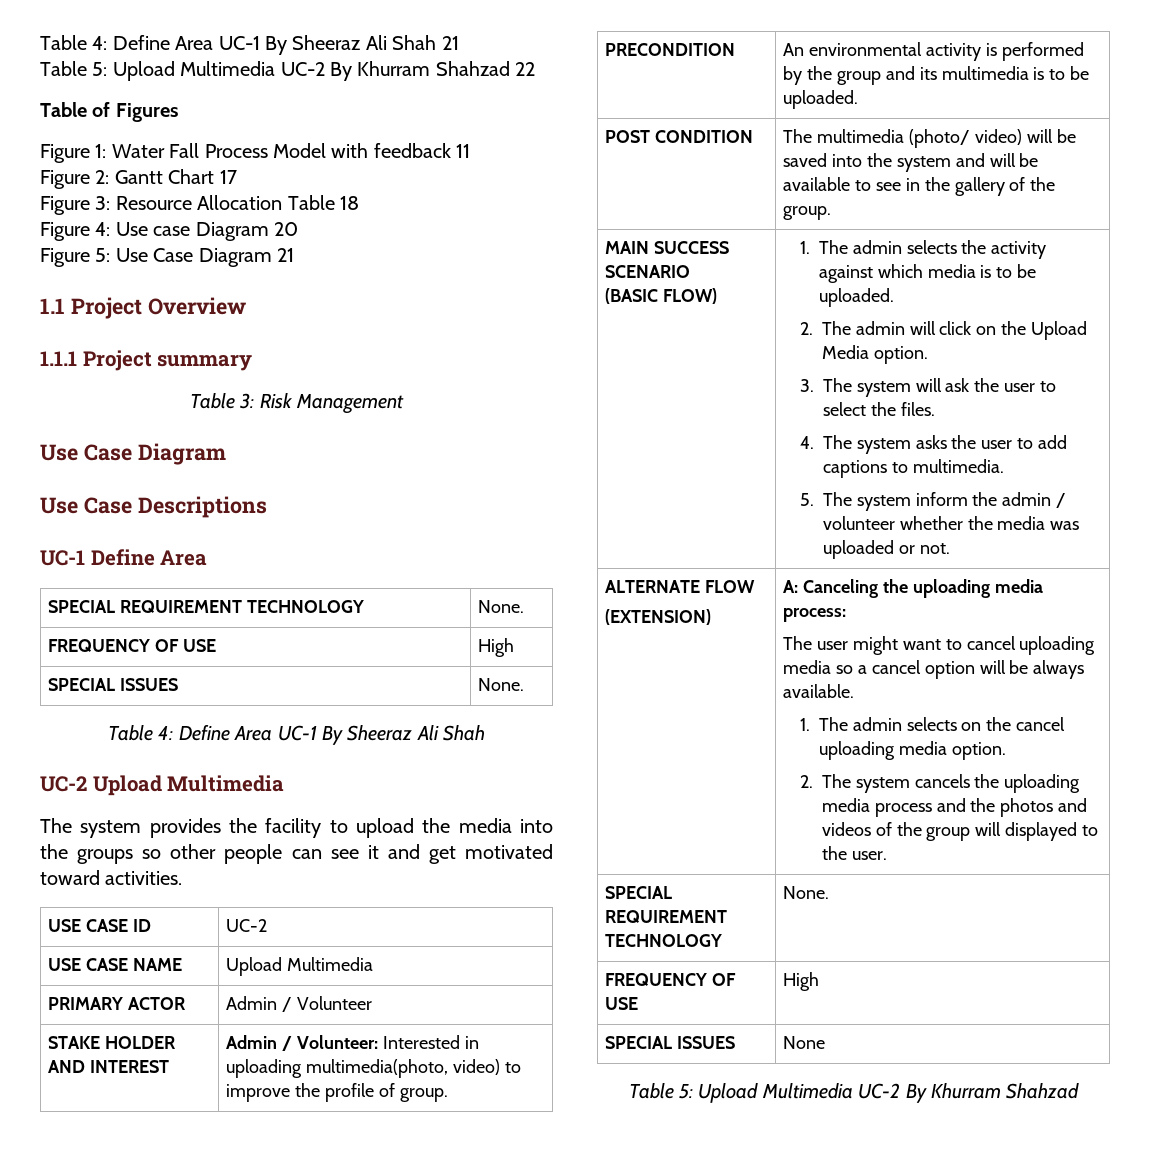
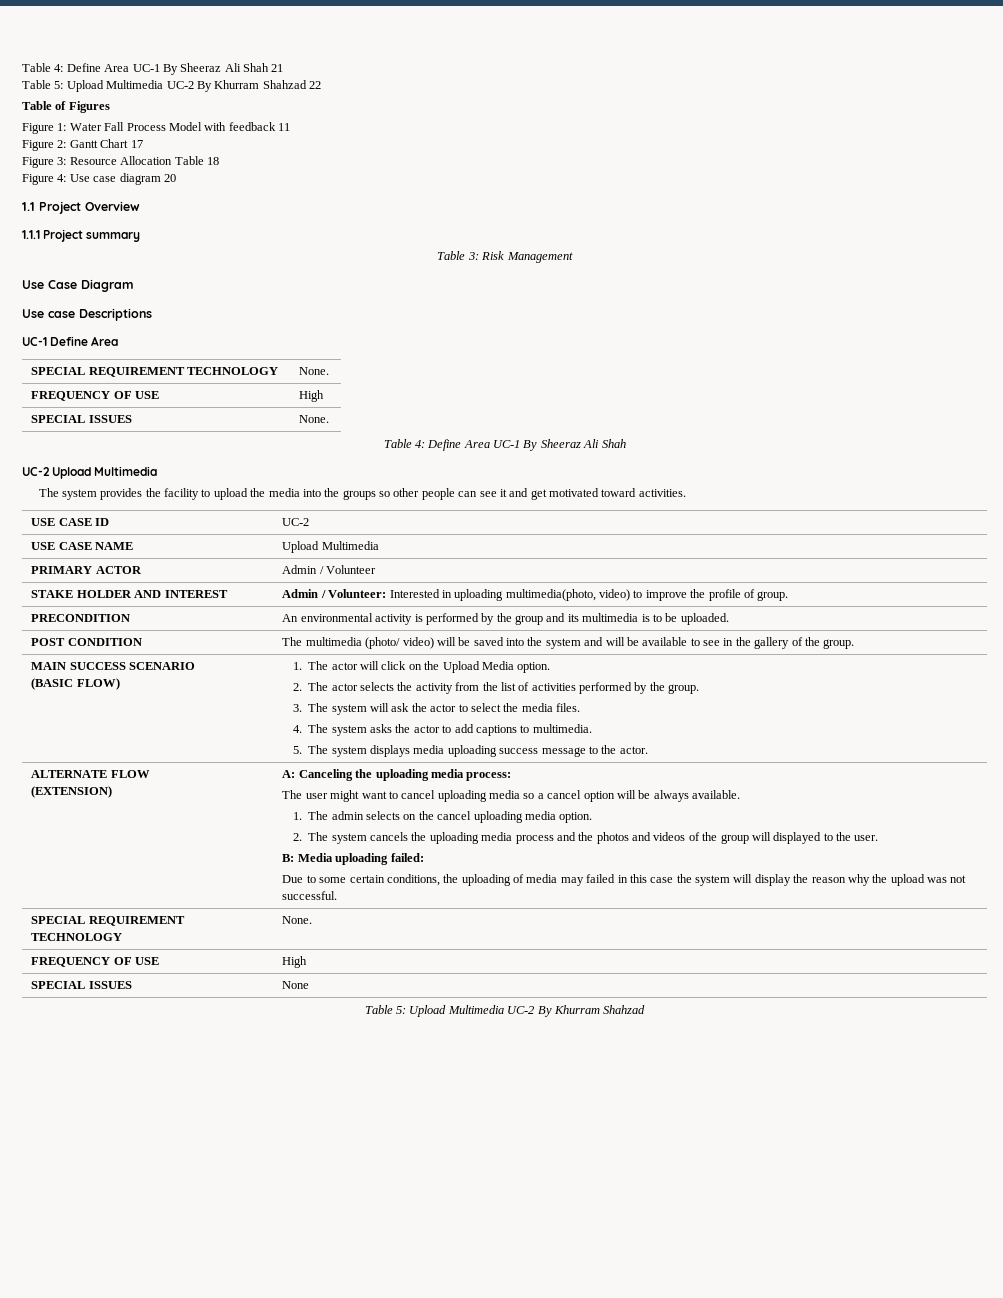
[195,222,269,241] Diagram -> [119,173,161,185] diagram
[40,248,294,267] // Figure 5: Use Case Diagram 21 -> (176, 178) none
[83,497,132,514] Case -> [48,311,75,318] case
[852,240,1047,259] [818,264,1037,283] [818,288,894,307] [799,321,905,335] admin selects the activity against which media is to be uploaded. // 2. The admin -> [331,662,358,670] actor
(928, 355) none -> [293,682,700,694] // 2. The actor selects the activity from the list of activities performed by the group.
[1004,383,1036,392] user -> [430,704,457,712] actor
(896, 409) none -> [521,703,553,712] media
[981,440,1013,449] user -> [413,725,440,733] actor
[915,492,1067,508] [822,516,1080,530] [822,540,950,559] inform the admin / volunteer whether the media was uploaded or not. -> [370,745,648,757] displays media uploading success message to the actor.
(887, 855) none -> [282,853,424,865] [282,874,967,886] [282,891,338,900] // B: Media uploading failed: // Due to some certain conditions, the uploading of media may failed in this case the system will display the reason why the upload was not successful.

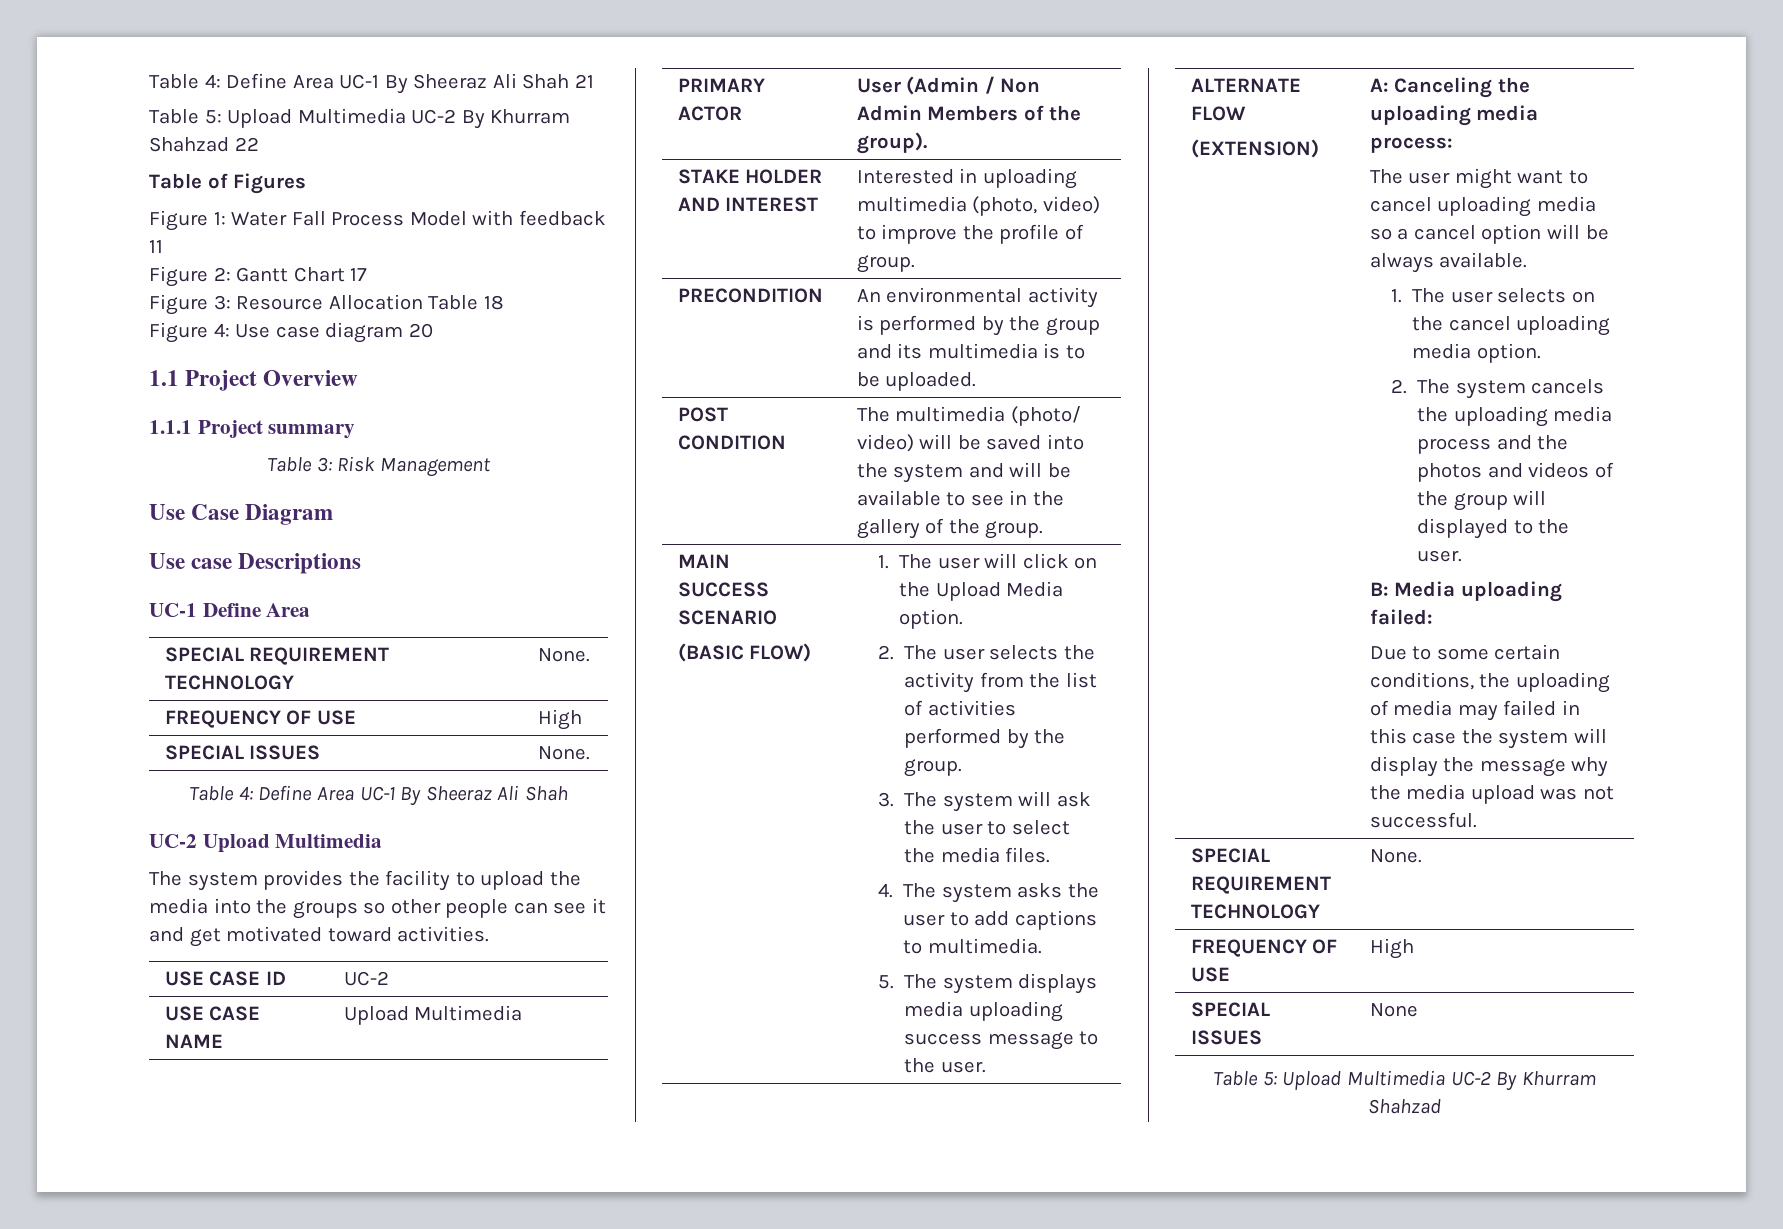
[282,565,377,574] Admin / Volunteer -> [856,76,1041,95] [856,105,1082,121] [856,132,927,154] User (Admin / Non Admin Members of the group).
[282,589,387,598] Admin / Volunteer: -> (819, 204) none
[505,589,596,601] multimedia(photo, -> [856,196,1038,216] multimedia (photo,
[331,662,358,670] actor -> [937,557,980,569] user
[331,683,358,691] actor -> [942,648,985,660] user
[430,704,457,712] actor -> [940,823,983,835] user
[413,725,440,733] actor -> [902,914,945,926] user
[619,746,648,754] actor. -> [940,1061,986,1073] user.
[331,811,364,820] admin -> [1450,291,1493,303] user
[811,877,846,883] reason -> [1479,759,1566,777] message
(888, 878) none -> [1406,784,1466,800] media

